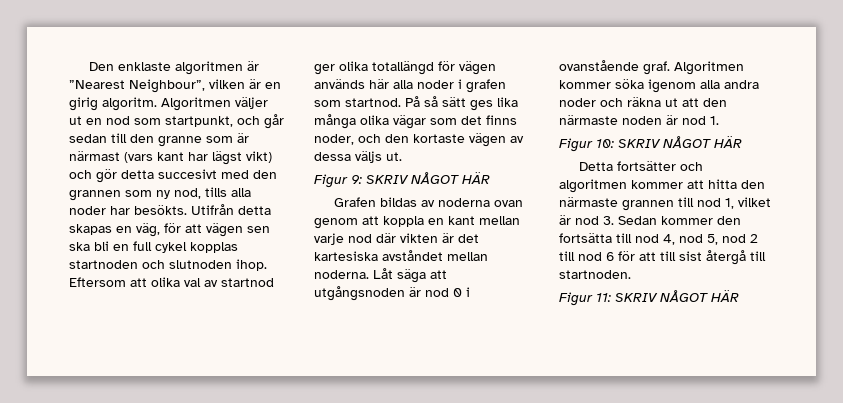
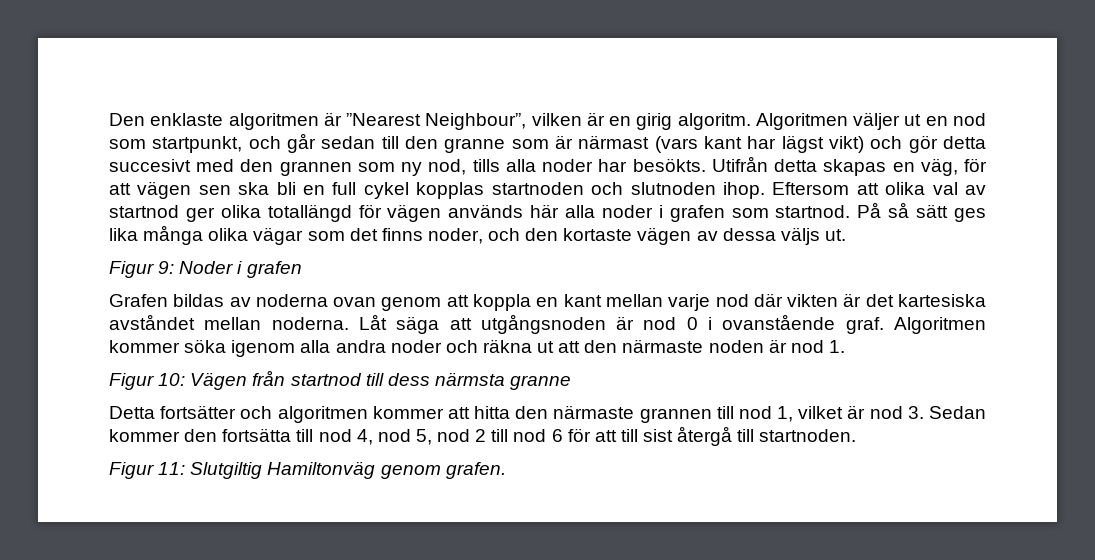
[366,172,490,184] SKRIV NÅGOT HÄR -> [179,261,302,278] Noder i grafen
[618,136,742,148] SKRIV NÅGOT HÄR -> [190,370,572,390] Vägen från startnod till dess närmsta granne
[615,290,739,302] SKRIV NÅGOT HÄR -> [190,461,506,479] Slutgiltig Hamiltonväg genom grafen.

